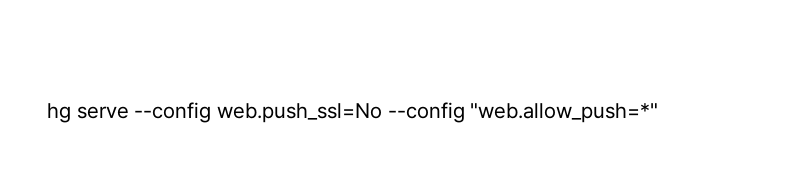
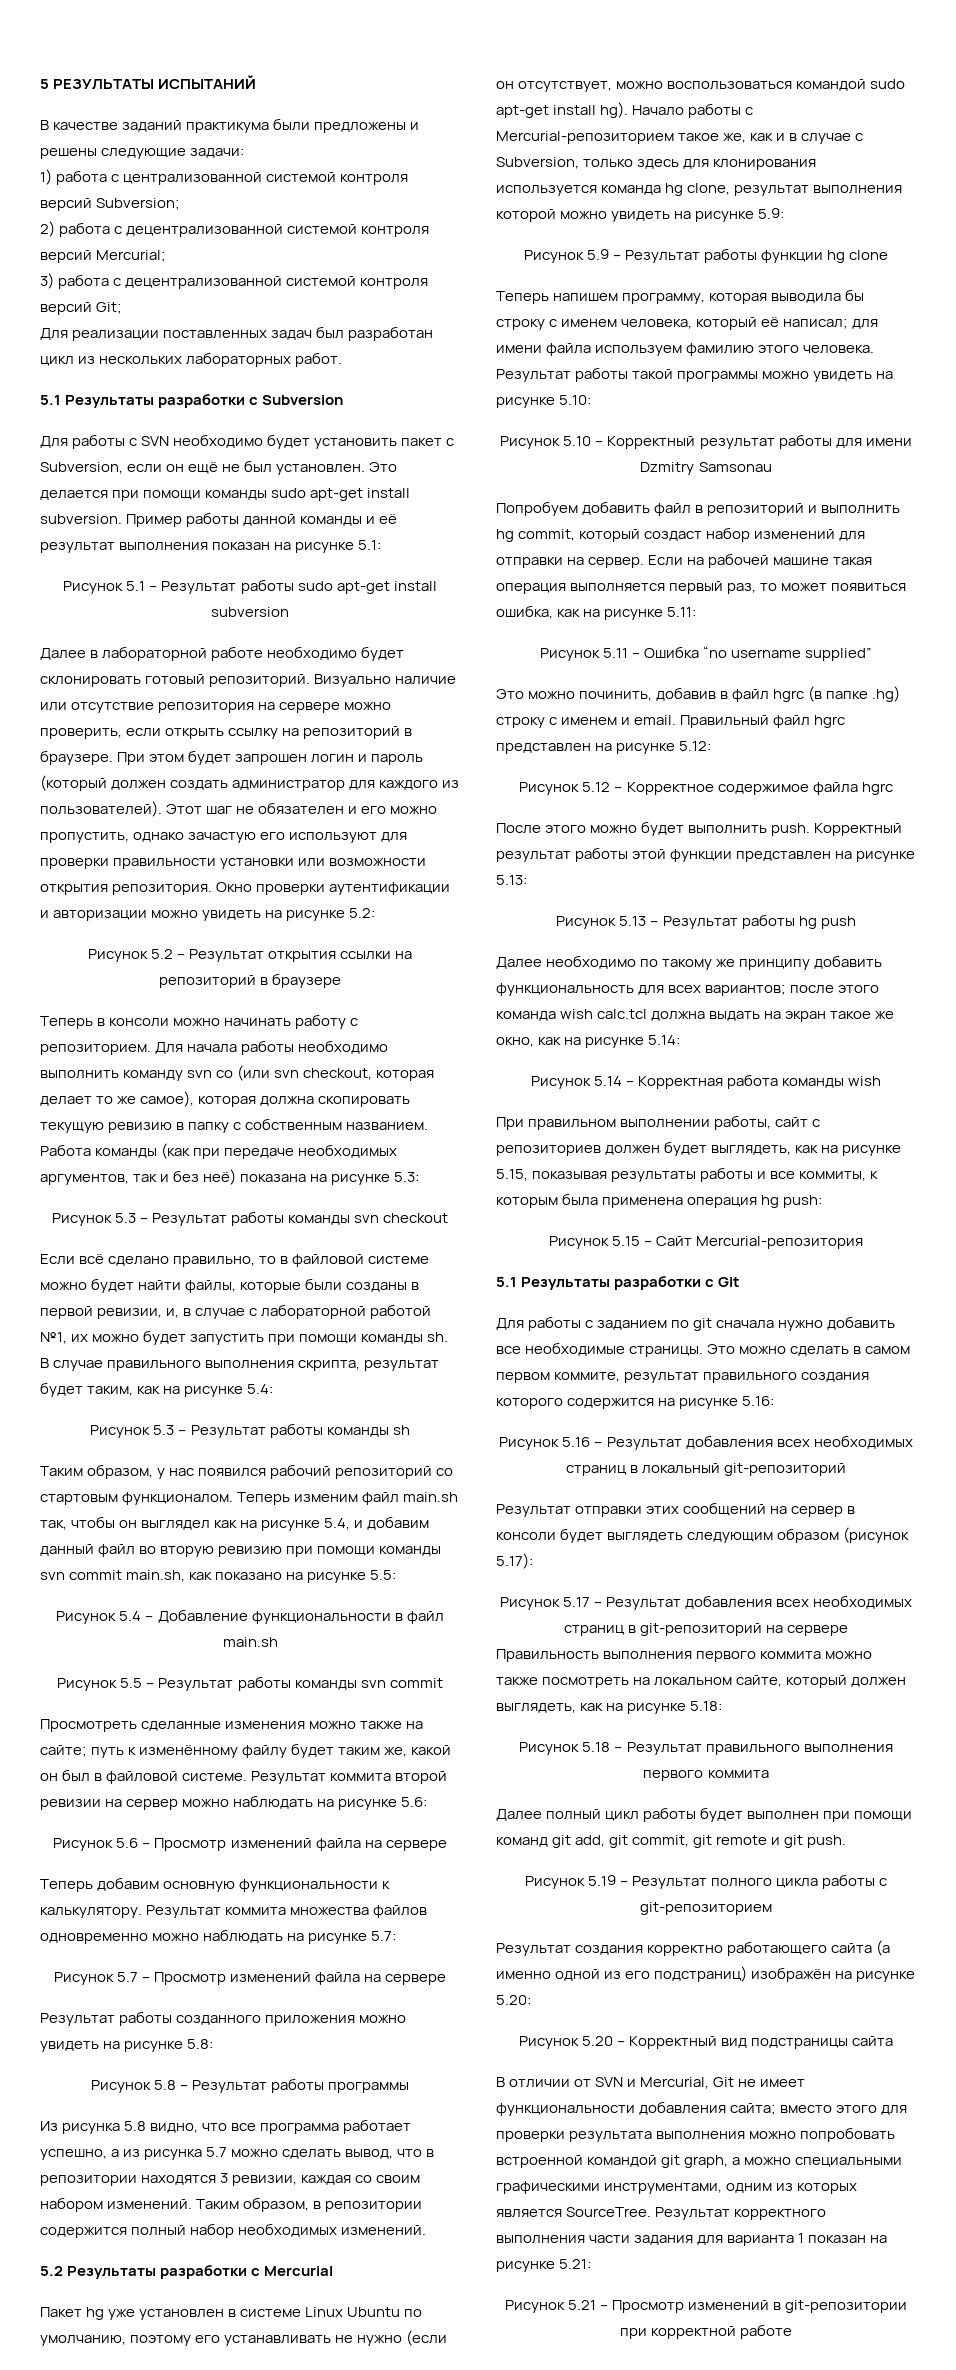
[47,102,659,123] hg serve --config web.push_ssl=No --config "web.allow_push=*" -> [40,75,257,90] [40,118,420,133] [40,148,245,159] [40,169,409,185] [40,198,181,211] [40,221,430,237] [40,250,167,263] [40,273,429,289] [40,302,123,315] [40,326,434,341] [40,352,343,367] [40,394,344,408] [40,434,455,449] [40,460,398,475] [40,488,411,501] [40,512,398,527] [40,540,382,553] [63,579,437,594] [211,607,289,617] [40,646,405,661] [40,674,457,687] [40,702,392,713] [40,726,413,739] [40,750,424,765] [40,775,460,791] [40,801,438,817] [40,832,408,843] [40,858,427,869] [40,882,451,895] [40,908,376,921] [87,949,413,962] [158,973,342,988] [40,1014,359,1029] [40,1040,389,1055] [40,1065,435,1081] [40,1091,411,1107] [40,1118,429,1133] [40,1143,398,1159] [40,1169,420,1185] [51,1211,449,1226] [40,1254,430,1267] [40,1278,420,1293] [40,1304,432,1319] [40,1330,449,1345] [40,1358,440,1371] [40,1382,274,1397] [90,1423,410,1438] [40,1464,454,1479] [40,1492,459,1505] [40,1516,430,1531] [40,1544,442,1557] [40,1570,397,1583] [56,1609,444,1624] [222,1637,278,1647] [57,1676,443,1691] [40,1719,424,1732] [40,1743,452,1758] [40,1769,448,1784] [40,1795,428,1810] [53,1838,447,1851] [40,1877,391,1892] [40,1905,428,1918] [40,1929,397,1944] [53,1972,447,1985] [40,2011,407,2026] [40,2039,214,2052] [90,2078,410,2093] [40,2119,412,2134] [40,2147,435,2160] [40,2173,421,2186] [40,2197,423,2212] [40,2223,427,2238] [40,2265,334,2279] [40,2307,423,2320] [40,2330,448,2346] [496,79,906,92] [496,102,754,118] [496,131,864,144] [496,157,817,170] [496,183,903,196] [496,208,785,222] [523,248,889,263] [496,289,865,304] [496,317,879,330] [496,343,875,356] [496,367,894,382] [496,395,592,408] [500,434,912,449] [640,462,772,475] [496,501,901,516] [496,527,866,542] [496,553,873,568] [496,581,907,594] [496,605,697,620] [539,646,873,661] [496,686,901,702] [496,715,846,728] [496,741,712,754] [519,782,893,795] [496,821,903,836] [496,847,916,862] [496,875,527,885] [556,914,856,929] [496,955,883,970] [496,983,880,996] [496,1009,895,1022] [496,1035,681,1048] [530,1074,882,1089] [496,1115,821,1130] [496,1141,902,1156] [496,1167,879,1182] [496,1193,823,1208] [548,1236,864,1249] [496,1276,741,1290] [496,1316,896,1331] [496,1342,911,1357] [496,1372,870,1383] [496,1396,775,1409] [499,1435,913,1450] [565,1463,847,1476] [496,1502,856,1517] [496,1527,910,1543] [496,1553,533,1569] [499,1595,913,1610] [563,1623,849,1636] [496,1649,873,1662] [496,1675,907,1688] [496,1701,723,1714] [519,1742,893,1755] [643,1770,769,1781] [496,1807,913,1822] [496,1835,847,1848] [524,1874,888,1889] [640,1902,772,1915] [496,1940,891,1956] [496,1966,916,1982] [496,1995,531,2005] [518,2036,894,2049] [496,2077,806,2089] [496,2101,908,2116] [496,2127,896,2142] [496,2155,903,2168] [496,2181,858,2194] [496,2207,827,2220] [496,2233,888,2246] [496,2259,592,2272] [504,2300,908,2313] [619,2324,793,2339] 5 РЕЗУЛЬТАТЫ ИСПЫТАНИЙ // В качестве заданий практикума были предложены и решены следующие задачи: // 1) работа с централизованной системой контроля версий Subversion; // 2) работа с децентрализованной системой контроля версий Mercurial; // 3) работа с децентрализованной системой контроля версий Git; // Для реализации поставленных задач был разработан цикл из нескольких лабораторных работ. // 5.1 Результаты разработки с Subversion // Для работы с SVN необходимо будет установить пакет с Subversion, если он ещё не был установлен. Это делается при помощи команды sudo apt-get install subversion. Пример работы данной команды и её результат выполнения показан на рисунке 5.1: // Рисунок 5.1 – Результат работы sudo apt-get install subversion // Далее в лабораторной работе необходимо будет склонировать готовый репозиторий. Визуально наличие или отсутствие репозитория на сервере можно проверить, если открыть ссылку на репозиторий в браузере. При этом будет запрошен логин и пароль (который должен создать администратор для каждого из пользователей). Этот шаг не обязателен и его можно пропустить, однако зачастую его используют для проверки правильности установки или возможности открытия репозитория. Окно проверки аутентификации и авторизации можно увидеть на рисунке 5.2: // Рисунок 5.2 – Результат открытия ссылки на репозиторий в браузере // Теперь в консоли можно начинать работу с репозиторием. Для начала работы необходимо выполнить команду svn co (или svn checkout, которая делает то же самое), которая должна скопировать текущую ревизию в папку с собственным названием. Работа команды (как при передаче необходимых аргументов, так и без неё) показана на рисунке 5.3: // Рисунок 5.3 – Результат работы команды svn checkout // Если всё сделано правильно, то в файловой системе можно будет найти файлы, которые были созданы в первой ревизии, и, в случае с лабораторной работой №1, их можно будет запустить при помощи команды sh. В случае правильного выполнения скрипта, результат будет таким, как на рисунке 5.4: // Рисунок 5.3 – Результат работы команды sh // Таким образом, у нас появился рабочий репозиторий со стартовым функционалом. Теперь изменим файл main.sh так, чтобы он выглядел как на рисунке 5.4, и добавим данный файл во вторую ревизию при помощи команды svn commit main.sh, как показано на рисунке 5.5: // Рисунок 5.4 – Добавление функциональности в файл main.sh // Рисунок 5.5 – Результат работы команды svn commit // Просмотреть сделанные изменения можно также на сайте; путь к изменённому файлу будет таким же, какой он был в файловой системе. Результат коммита второй ревизии на сервер можно наблюдать на рисунке 5.6: // Рисунок 5.6 – Просмотр изменений файла на сервере // Теперь добавим основную функциональности к калькулятору. Результат коммита множества файлов одновременно можно наблюдать на рисунке 5.7: // Рисунок 5.7 – Просмотр изменений файла на сервере // Результат работы созданного приложения можно увидеть на рисунке 5.8: // Рисунок 5.8 – Результат работы программы // Из рисунка 5.8 видно, что все программа работает успешно, а из рисунка 5.7 можно сделать вывод, что в репозитории находятся 3 ревизии, каждая со своим набором изменений. Таким образом, в репозитории содержится полный набор необходимых изменений. // 5.2 Результаты разработки с Mercurial // Пакет hg уже установлен в системе Linux Ubuntu по умолчанию, поэтому его устанавливать не нужно (если он отсутствует, можно воспользоваться командой sudo apt-get install hg). Начало работы с Mercurial-репозиторием такое же, как и в случае с Subversion, только здесь для клонирования используется команда hg clone, результат выполнения которой можно увидеть на рисунке 5.9: // Рисунок 5.9 – Результат работы функции hg clone // Теперь напишем программу, которая выводила бы строку с именем человека, который её написал; для имени файла используем фамилию этого человека. Результат работы такой программы можно увидеть на рисунке 5.10: // Рисунок 5.10 – Корректный результат работы для имени Dzmitry Samsonau // Попробуем добавить файл в репозиторий и выполнить hg commit, который создаст набор изменений для отправки на сервер. Если на рабочей машине такая операция выполняется первый раз, то может появиться ошибка, как на рисунке 5.11: // Рисунок 5.11 – Ошибка “no username supplied” // Это можно починить, добавив в файл hgrc (в папке .hg) строку с именем и email. Правильный файл hgrc представлен на рисунке 5.12: // Рисунок 5.12 – Корректное содержимое файла hgrc // После этого можно будет выполнить push. Корректный результат работы этой функции представлен на рисунке 5.13: // Рисунок 5.13 – Результат работы hg push // Далее необходимо по такому же принципу добавить функциональность для всех вариантов; после этого команда wish calc.tcl должна выдать на экран такое же окно, как на рисунке 5.14: // Рисунок 5.14 – Корректная работа команды wish // При правильном выполнении работы, сайт с репозиториев должен будет выглядеть, как на рисунке 5.15, показывая результаты работы и все коммиты, к которым была применена операция hg push: // Рисунок 5.15 – Сайт Mercurial-репозитория // 5.1 Результаты разработки с Git // Для работы с заданием по git сначала нужно добавить все необходимые страницы. Это можно сделать в самом первом коммите, результат правильного создания которого содержится на рисунке 5.16: // Рисунок 5.16 – Результат добавления всех необходимых страниц в локальный git-репозиторий // Результат отправки этих сообщений на сервер в консоли будет выглядеть следующим образом (рисунок 5.17): // Рисунок 5.17 – Результат добавления всех необходимых страниц в git-репозиторий на сервере // Правильность выполнения первого коммита можно также посмотреть на локальном сайте, который должен выглядеть, как на рисунке 5.18: // Рисунок 5.18 – Результат правильного выполнения первого коммита // Далее полный цикл работы будет выполнен при помощи команд git add, git commit, git remote и git push. // Рисунок 5.19 – Результат полного цикла работы с git-репозиторием // Результат создания корректно работающего сайта (а именно одной из его подстраниц) изображён на рисунке 5.20: // Рисунок 5.20 – Корректный вид подстраницы сайта // В отличии от SVN и Mercurial, Git не имеет функциональности добавления сайта; вместо этого для проверки результата выполнения можно попробовать встроенной командой git graph, а можно специальными графическими инструментами, одним из которых является SourceTree. Результат корректного выполнения части задания для варианта 1 показан на рисунке 5.21: // Рисунок 5.21 – Просмотр изменений в git-репозитории при корректной работе

